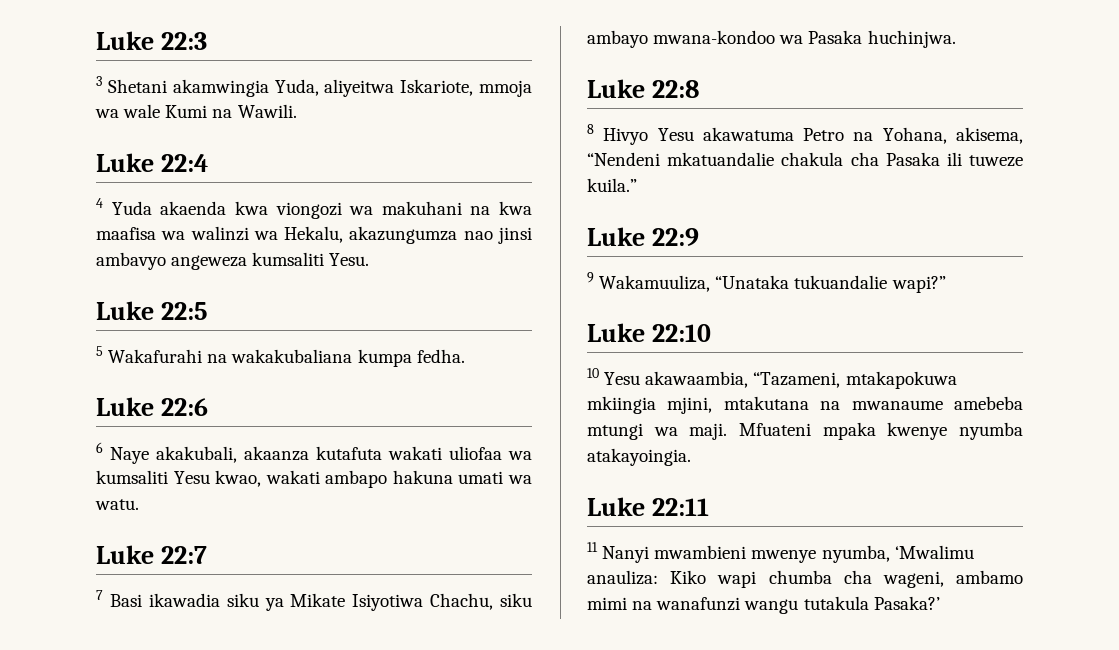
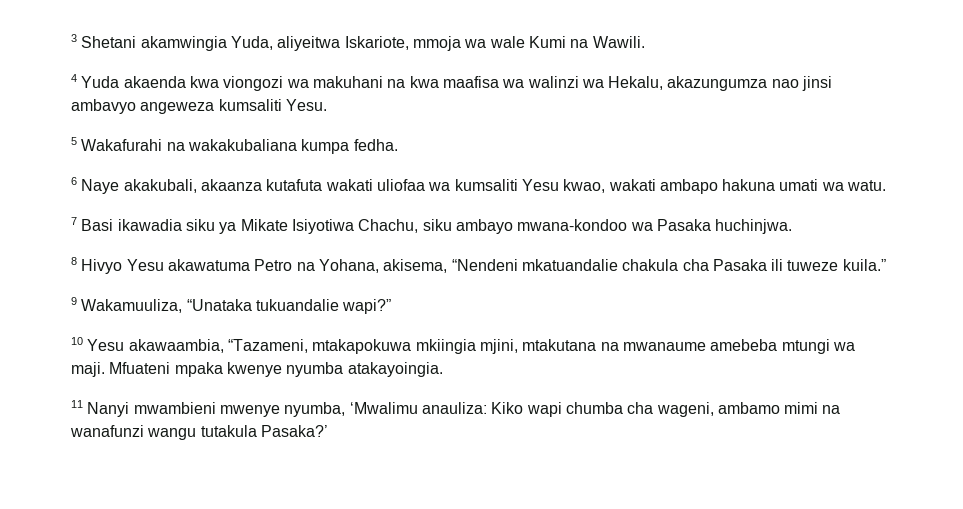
[96,31,207,50] Luke 22:3 // -> (71, 38) none
[96,153,208,172] // Luke 22:4 -> (645, 42) none
[96,301,208,320] // Luke 22:5 -> (327, 105) none
[96,397,208,416] // Luke 22:6 -> (398, 145) none
[96,545,207,564] // Luke 22:7 -> (887, 185) none
[587,79,699,98] // Luke 22:8 -> (793, 226) none
[587,227,699,246] // Luke 22:9 -> (886, 265) none
[587,323,711,342] // Luke 22:10 -> (392, 306) none
[587,497,709,516] // Luke 22:11 -> (443, 369) none

